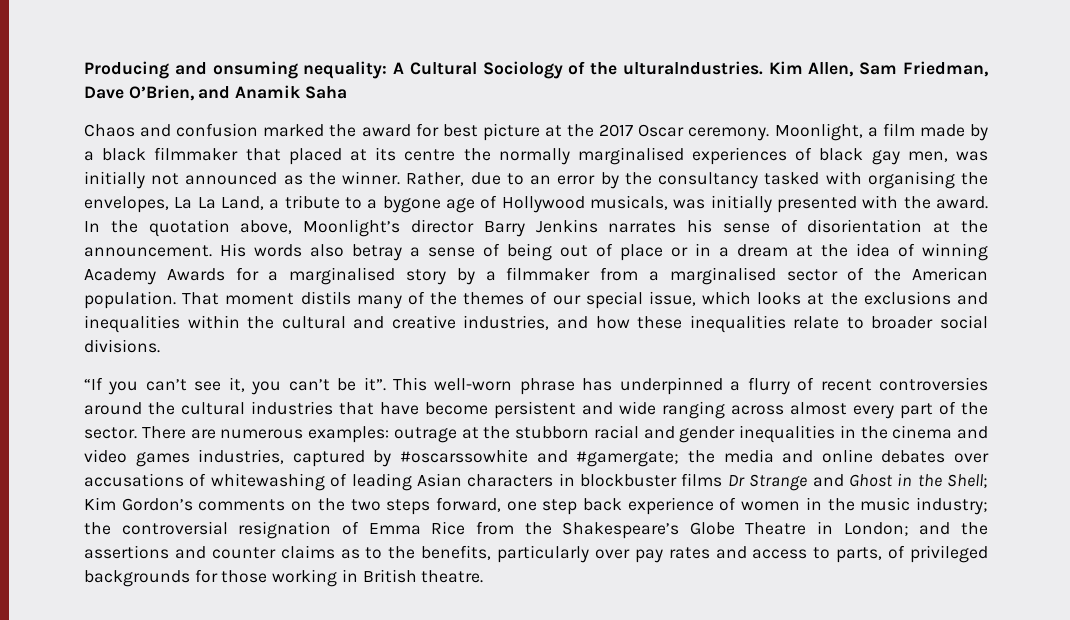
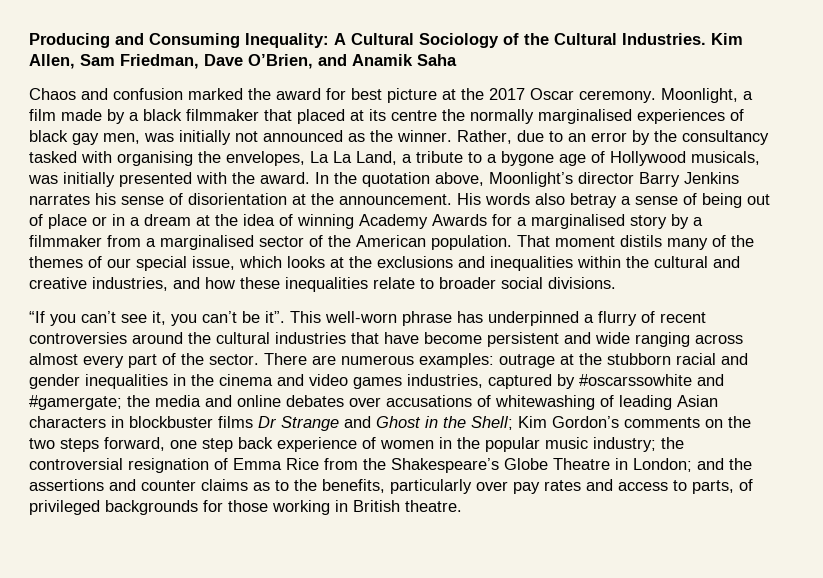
[212,61,388,79] onsuming nequality: -> [149,33,329,48] Consuming Inequality:
[622,61,763,75] ulturalndustries. -> [554,33,706,45] Cultural Industries.
(855, 504) none -> [485,437,540,452] popular

